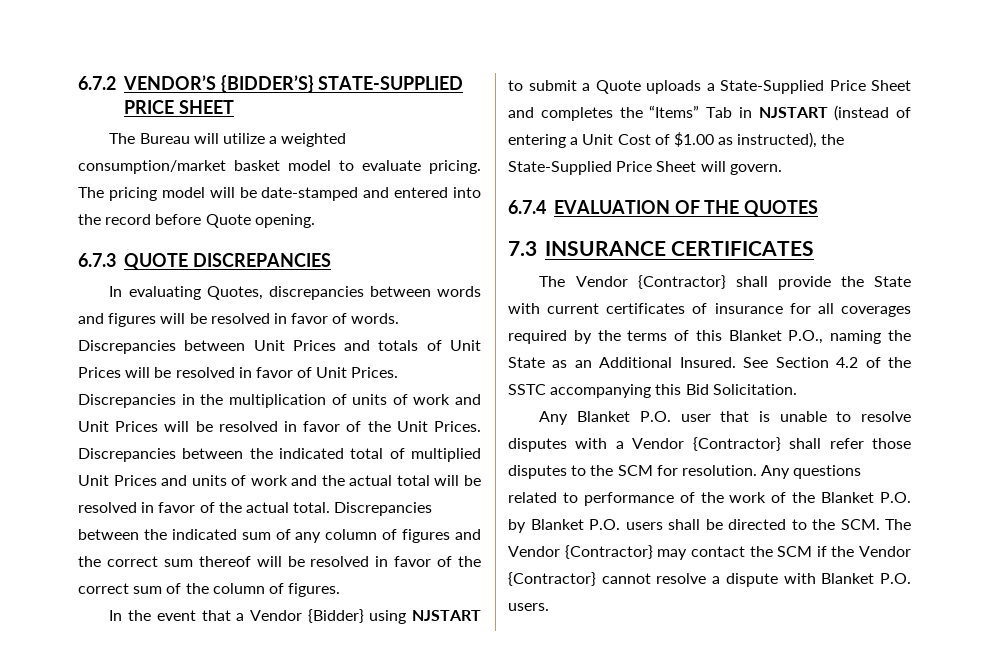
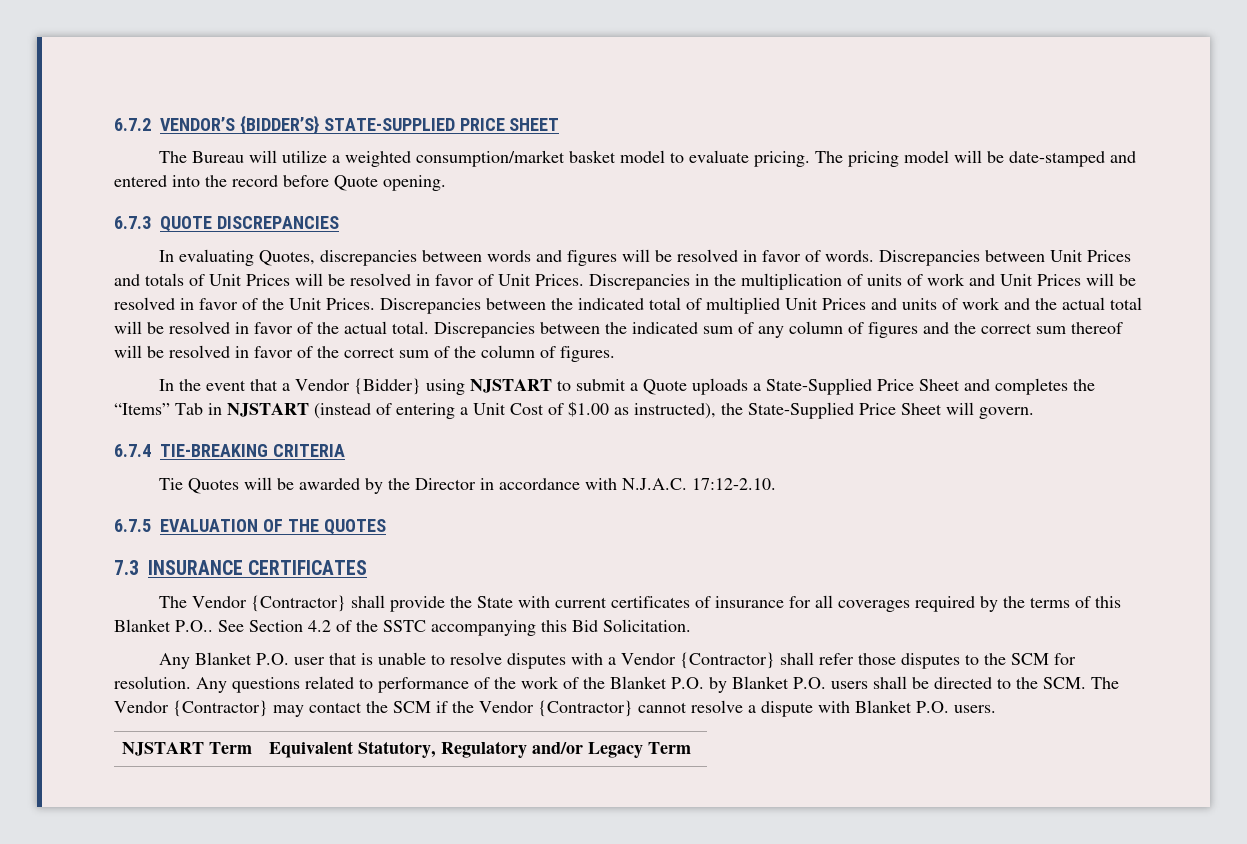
(546, 207) none -> [160,444,345,457] [159,477,777,494] [114,519,151,532] TIE-BREAKING CRITERIA // Tie Quotes will be awarded by the Director in accordance with N.J.A.C. 17:12-2.10. // 6.7.5
[788,330,911,344] [508,357,736,368] P.O., naming the State as an Additional Insured. -> [175,620,213,632] P.O..
(549, 607) none -> [121,742,252,756] [268,741,691,758] // NJSTART Term | Equivalent Statutory, Regulatory and/or Legacy Term

